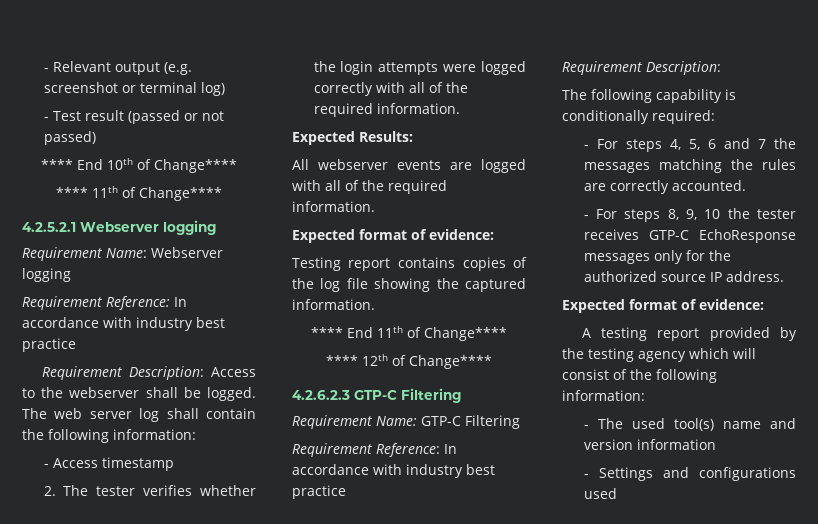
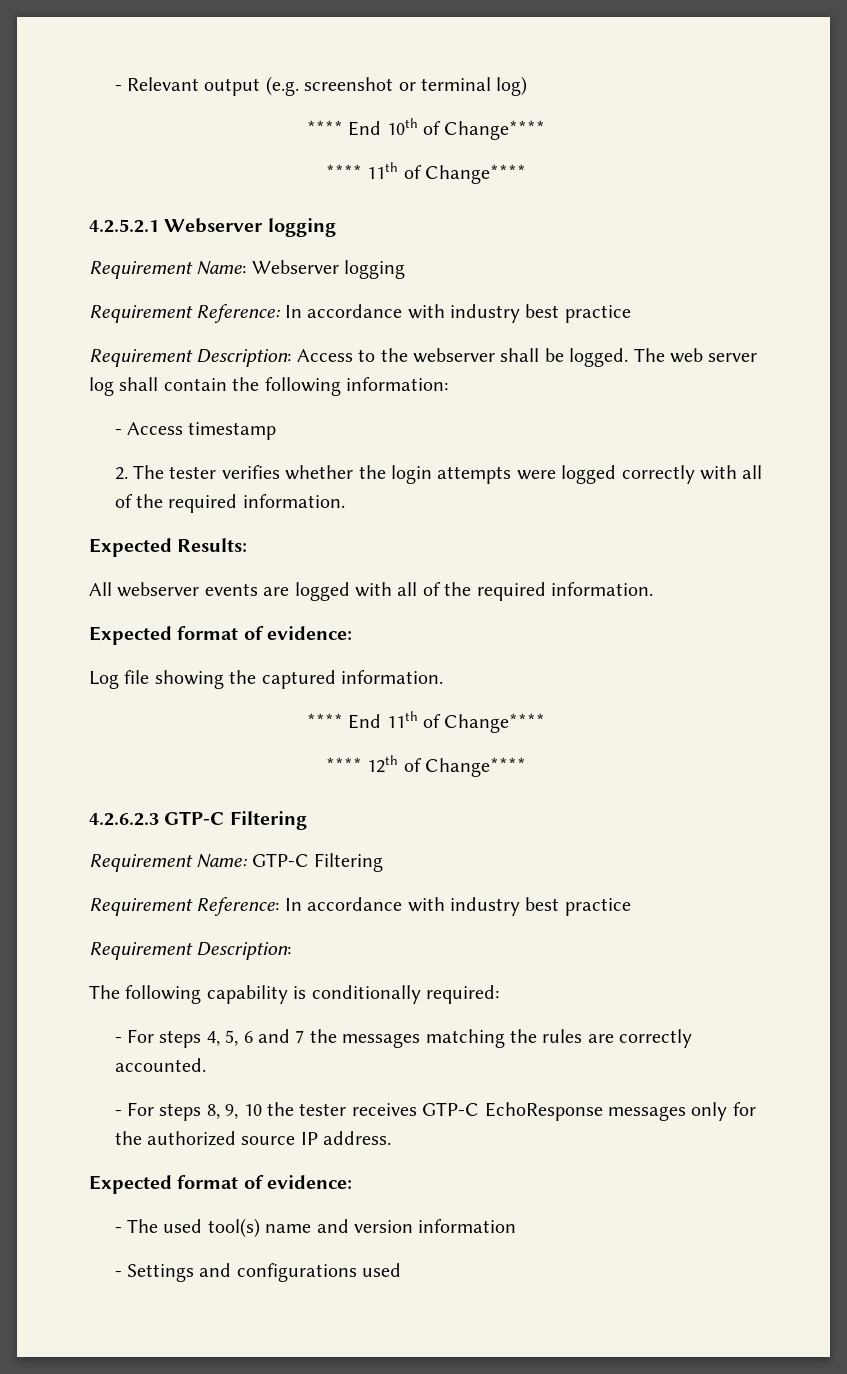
[43,110,224,124] [43,131,96,145] // - Test result (passed or not passed) -> (528, 86) none
[292,257,527,271] [292,278,341,292] Testing report contains copies of the log -> [89,671,119,689] Log
[581,327,797,341] [562,348,756,362] [562,369,717,383] [562,390,645,401] // A testing report provided by the testing agency which will consist of the following information: -> (353, 1182) none

